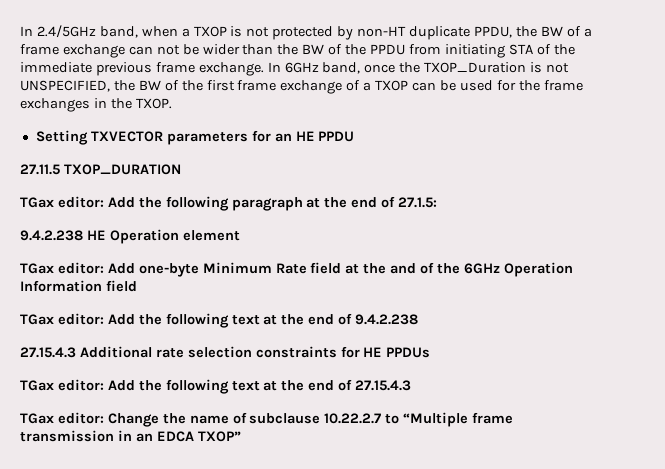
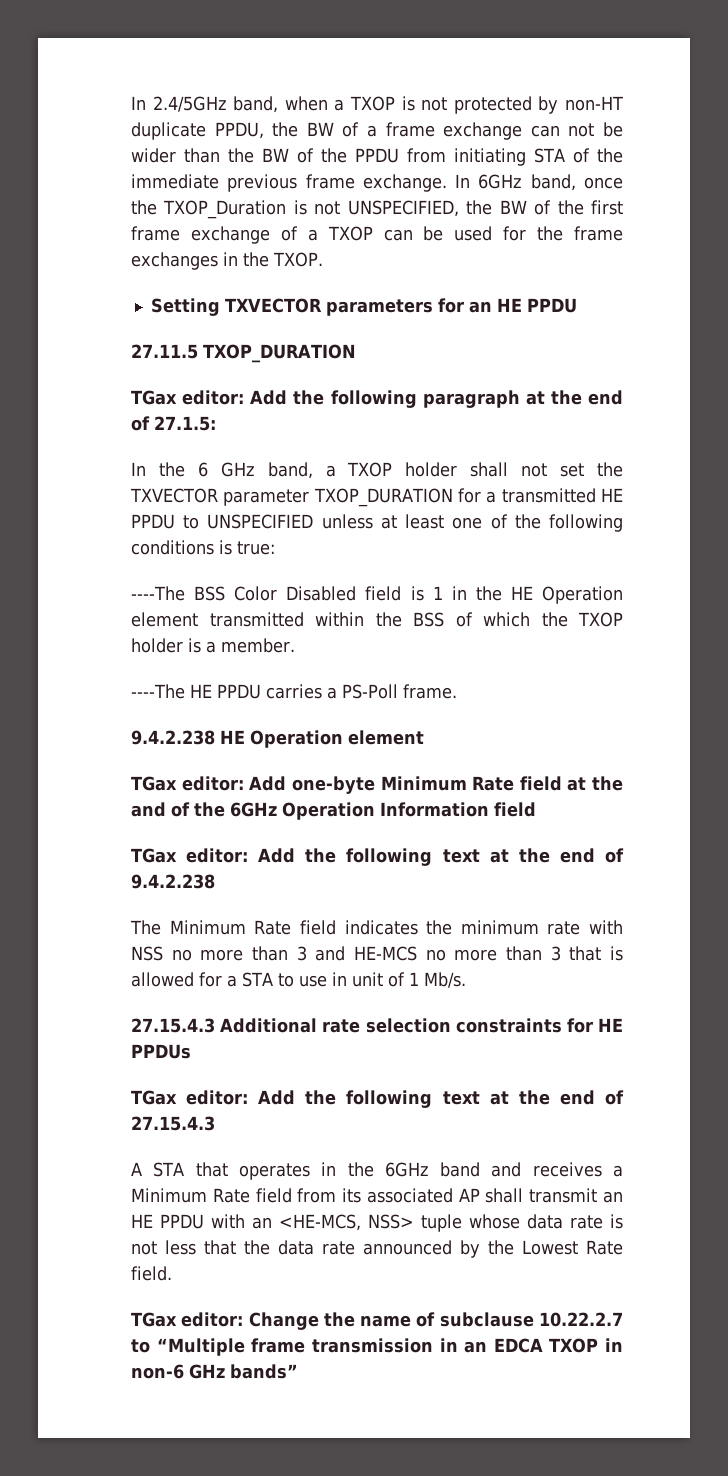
(438, 202) none -> [131,462,623,479] [130,488,623,507] [131,514,623,532] [131,540,275,555] [131,586,623,604] [131,612,624,627] [131,638,295,653] [131,684,457,699] // In the 6 GHz band, a TXOP holder shall not set the TXVECTOR parameter TXOP_DURATION for a transmitted HE PPDU to UNSPECIFIED unless at least one of the following conditions is true: // ----The BSS Color Disabled field is 1 in the HE Operation element transmitted within the BSS of which the TXOP holder is a member. // ----The HE PPDU carries a PS-Poll frame.
(419, 319) none -> [130,920,623,935] [131,946,624,961] [131,972,466,988] // The Minimum Rate field indicates the minimum rate with NSS no more than 3 and HE-MCS no more than 3 that is allowed for a STA to use in unit of 1 Mb/s.
(412, 385) none -> [131,1162,623,1180] [131,1188,623,1203] [131,1214,623,1232] [131,1240,623,1258] [131,1266,172,1281] // A STA that operates in the 6GHz band and receives a Minimum Rate field from its associated AP shall transmit an HE PPDU with an <HE-MCS, NSS> tuple whose data rate is not less that the data rate announced by the Lowest Rate field.
[197,431,241,442] TXOP” -> [549,1338,623,1353] [131,1364,298,1379] TXOP in non-6 GHz bands”

